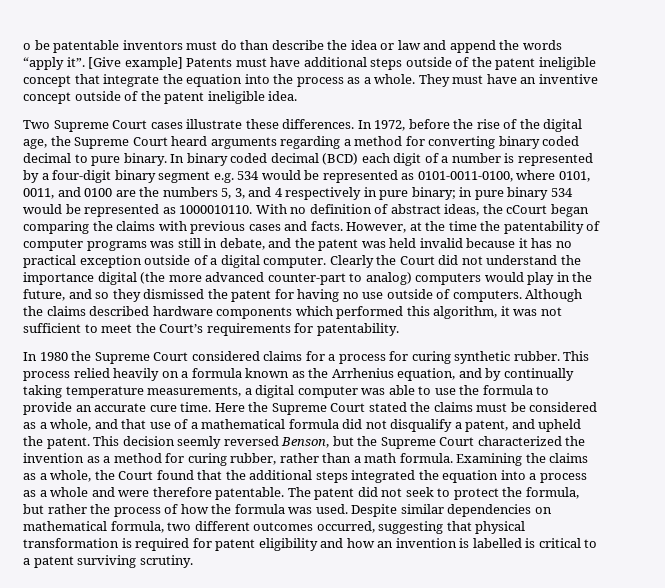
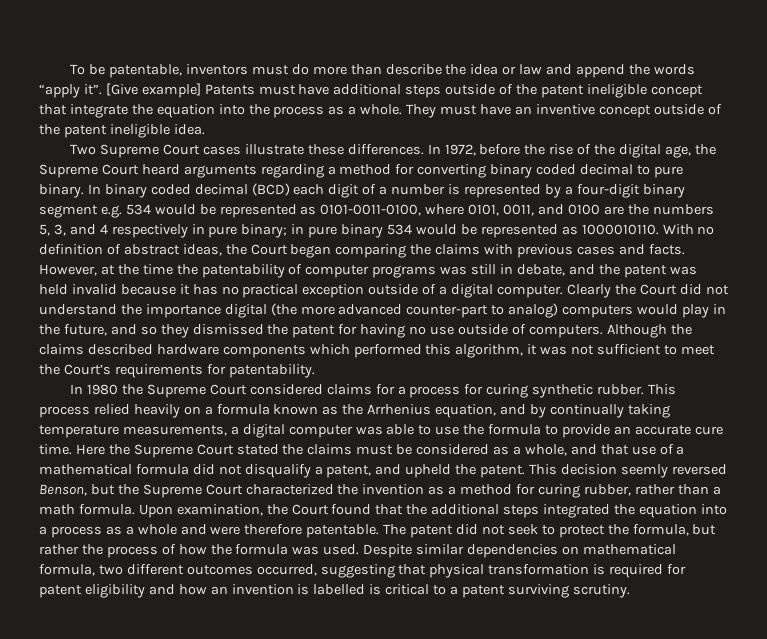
[23,40,120,53] o be patentable -> [70,64,183,78] To be patentable,
(237, 45) none -> [312,66,347,75] more
[506,205,548,214] cCourt -> [250,244,288,255] Court
[456,453,589,466] [23,470,92,482] Examining the claims as a whole, -> [138,504,263,518] Upon examination,

